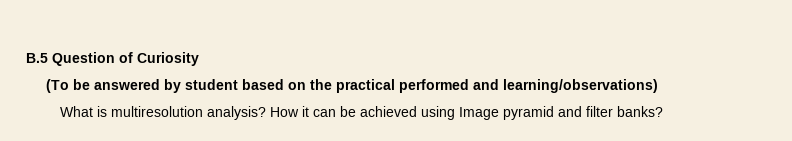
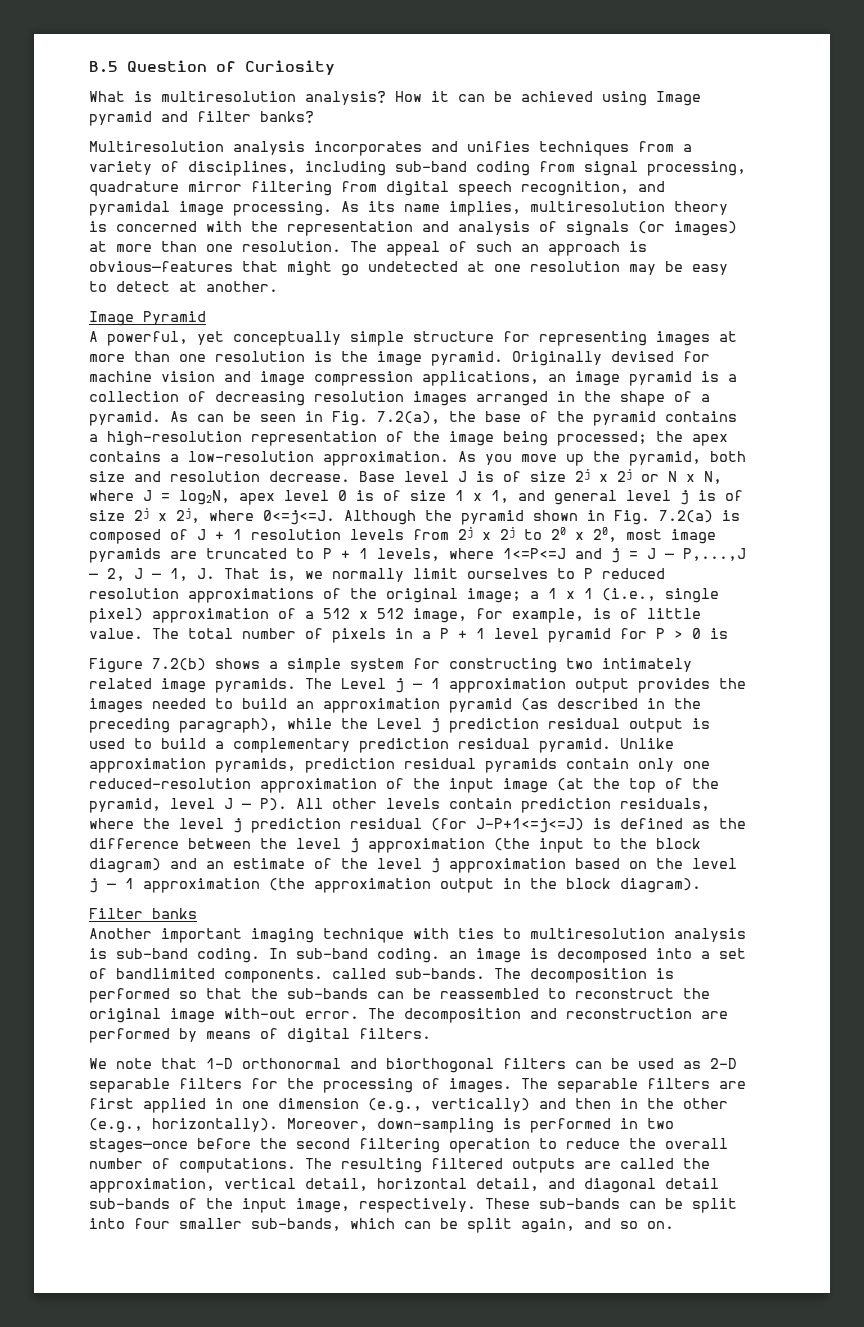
[46,79,659,93] // (To be answered by student based on the practical performed and learning/observations) -> (335, 67) none
(663, 111) none -> [89,141,692,156] [89,161,746,176] [89,181,665,196] [89,201,728,216] [89,221,737,236] [89,241,647,256] [89,261,728,276] [89,281,278,292] [89,311,206,326] [89,331,737,346] [89,351,710,366] [89,371,737,386] [89,391,710,406] [89,411,737,426] [89,431,728,446] [89,451,746,466] [89,469,722,484] [89,490,743,505] [89,508,740,525] [89,527,716,544] [89,548,746,563] [89,568,665,582] [89,588,719,603] [89,608,701,623] [89,628,728,643] [89,658,692,673] [89,678,746,693] [89,698,701,713] [89,718,710,733] [89,738,674,753] [89,758,710,773] [89,778,719,793] [89,798,710,813] [89,818,746,833] [89,838,701,853] [89,858,737,873] [89,878,701,893] [89,908,197,919] [89,928,746,943] [89,948,746,963] [89,968,674,983] [89,988,710,1003] [89,1008,728,1023] [89,1028,431,1043] [89,1058,737,1073] [89,1078,746,1093] [89,1098,728,1113] [89,1118,674,1133] [89,1138,728,1153] [89,1158,710,1173] [89,1178,719,1193] [89,1198,737,1213] [89,1218,674,1233] // Multiresolution analysis incorporates and unifies techniques from a variety of disciplines, including sub-band coding from signal processing, quadrature mirror filtering from digital speech recognition, and pyramidal image processing. As its name implies, multiresolution theory is concerned with the representation and analysis of signals (or images) at more than one resolution. The appeal of such an approach is obvious—features that might go undetected at one resolution may be easy to detect at another. // Image Pyramid // A powerful, yet conceptually simple structure for representing images at more than one resolution is the image pyramid. Originally devised for machine vision and image compression applications, an image pyramid is a collection of decreasing resolution images arranged in the shape of a pyramid. As can be seen in Fig. 7.2(a), the base of the pyramid contains a high-resolution representation of the image being processed; the apex contains a low-resolution approximation. As you move up the pyramid, both size and resolution decrease. Base level J is of size 2j x 2j or N x N, where J = log2N, apex level 0 is of size 1 x 1, and general level j is of size 2j x 2j, where 0<=j<=J. Although the pyramid shown in Fig. 7.2(a) is composed of J + 1 resolution levels from 2j x 2j to 20 x 20, most image pyramids are truncated to P + 1 levels, where 1<=P<=J and j = J — P,...,J — 2, J — 1, J. That is, we normally limit ourselves to P reduced resolution approximations of the original image; a 1 x 1 (i.e., single pixel) approximation of a 512 x 512 image, for example, is of little value. The total number of pixels in a P + 1 level pyramid for P > 0 is // Figure 7.2(b) shows a simple system for constructing two intimately related image pyramids. The Level j — 1 approximation output provides the images needed to build an approximation pyramid (as described in the preceding paragraph), while the Level j prediction residual output is used to build a complementary prediction residual pyramid. Unlike approximation pyramids, prediction residual pyramids contain only one reduced-resolution approximation of the input image (at the top of the pyramid, level J — P). All other levels contain prediction residuals, where the level j prediction residual (for J-P+1<=j<=J) is defined as the difference between the level j approximation (the input to the block diagram) and an estimate of the level j approximation based on the level j — 1 approximation (the approximation output in the block diagram). // Filter banks // Another important imaging technique with ties to multiresolution analysis is sub-band coding. In sub-band coding. an image is decomposed into a set of bandlimited components. called sub-bands. The decomposition is performed so that the sub-bands can be reassembled to reconstruct the original image with-out error. The decomposition and reconstruction are performed by means of digital filters. // We note that 1-D orthonormal and biorthogonal filters can be used as 2-D separable filters for the processing of images. The separable filters are first applied in one dimension (e.g., vertically) and then in the other (e.g., horizontally). Moreover, down-sampling is performed in two stages—once before the second filtering operation to reduce the overall number of computations. The resulting filtered outputs are called the approximation, vertical detail, horizontal detail, and diagonal detail sub-bands of the input image, respectively. These sub-bands can be split into four smaller sub-bands, which can be split again, and so on.

